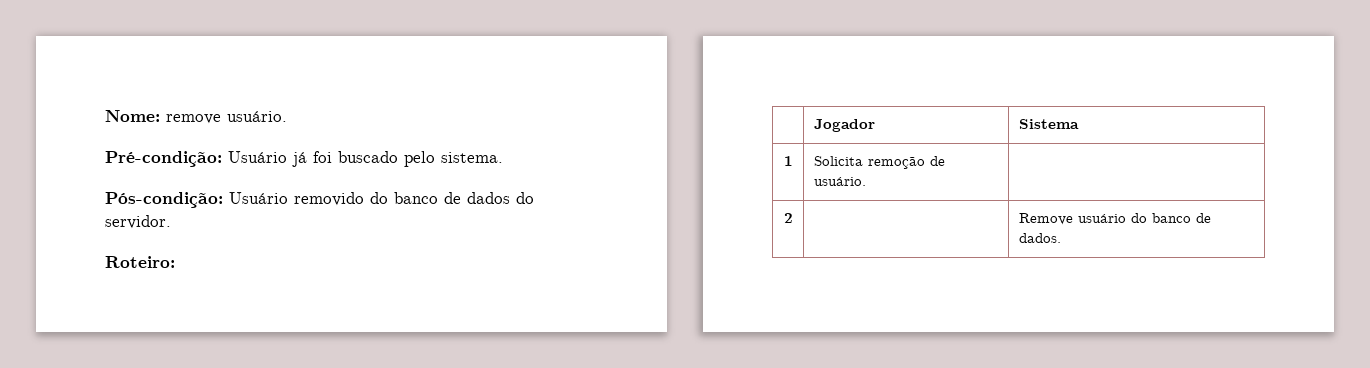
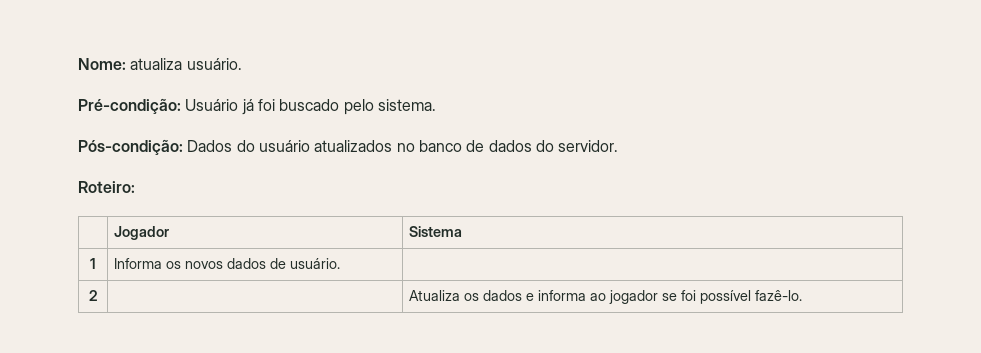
[166,114,221,124] remove -> [130,58,183,70] atualiza
[229,192,388,206] Usuário removido do -> [187,140,415,152] Dados do usuário atualizados no
[813,156,925,169] Solicita remoção -> [114,258,267,269] Informa os novos dados
[1018,213,1211,225] [1018,233,1061,243] Remove usuário do banco de dados. -> [409,290,803,304] Atualiza os dados e informa ao jogador se foi possível fazê-lo.

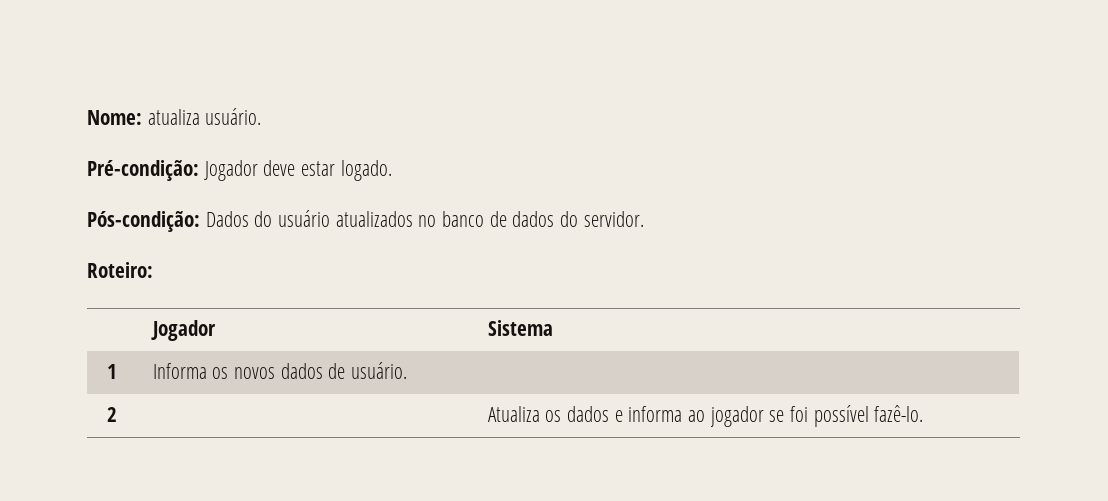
[185,99,436,115] Usuário já foi buscado pelo sistema. -> [203,160,392,181] Jogador deve estar logado.

